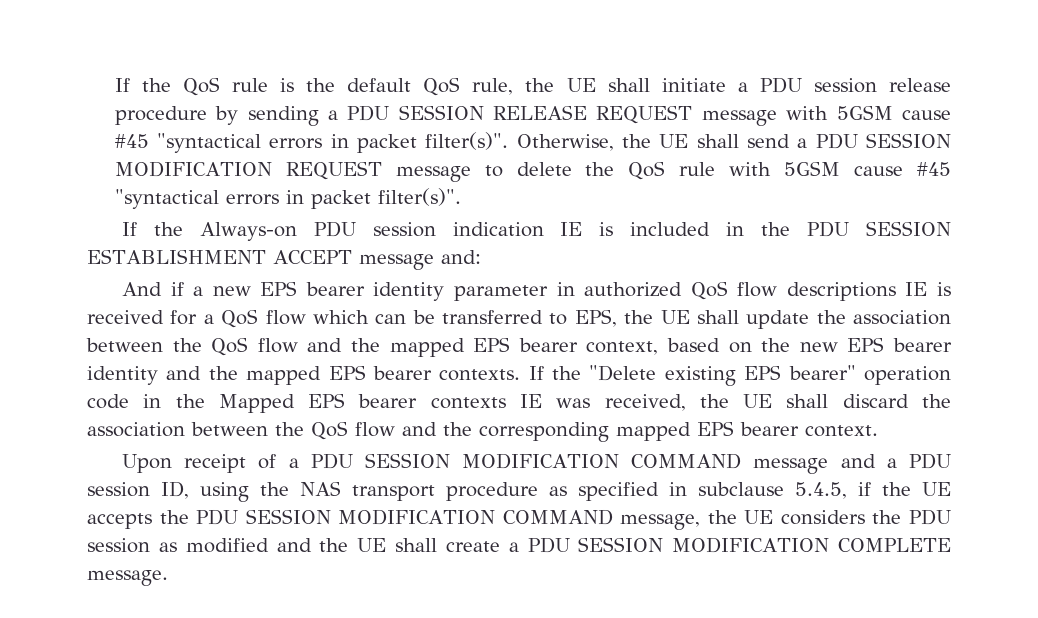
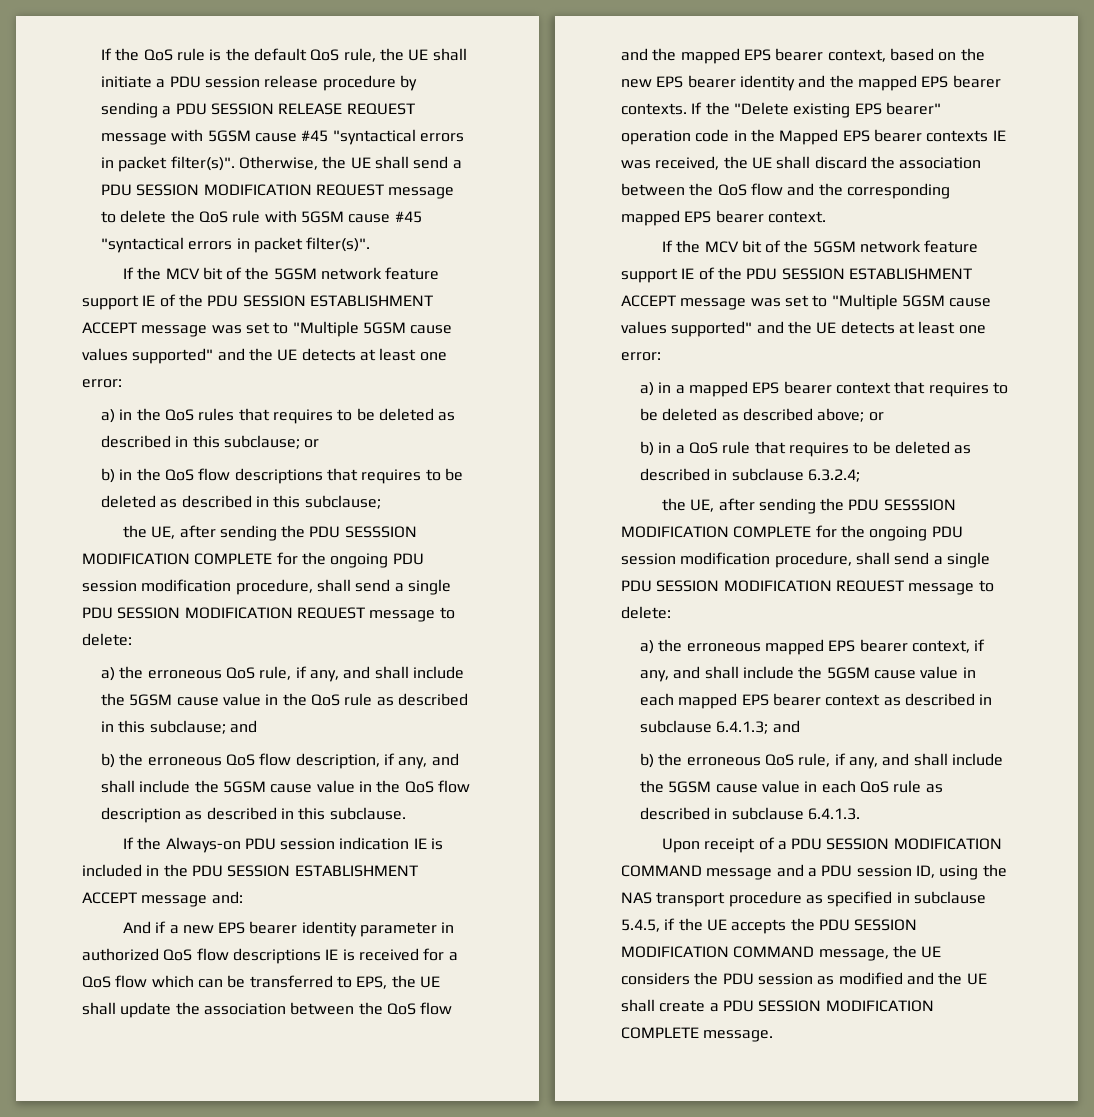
(461, 197) none -> [122,267,440,280] [82,294,433,310] [82,321,453,337] [82,348,447,364] [82,379,122,388] [101,408,456,424] [101,435,320,449] [101,468,463,484] [101,495,381,509] [122,525,417,541] [82,552,424,568] [82,579,451,595] [82,607,455,622] [82,633,132,646] [101,666,464,682] [101,693,468,706] [101,720,258,734] [101,753,459,769] [101,780,470,793] [101,807,406,823] // If the MCV bit of the 5GSM network feature support IE of the PDU SESSION ESTABLISHMENT ACCEPT message was set to "Multiple 5GSM cause values supported" and the UE detects at least one error: // a) in the QoS rules that requires to be deleted as described in this subclause; or // b) in the QoS flow descriptions that requires to be deleted as described in this subclause; // the UE, after sending the PDU SESSSION MODIFICATION COMPLETE for the ongoing PDU session modification procedure, shall send a single PDU SESSION MODIFICATION REQUEST message to delete: // a) the erroneous QoS rule, if any, and shall include the 5GSM cause value in the QoS rule as described in this subclause; and // b) the erroneous QoS flow description, if any, and shall include the 5GSM cause value in the QoS flow description as described in this subclause.
(878, 431) none -> [661,240,979,253] [621,267,972,283] [621,294,992,310] [621,321,986,337] [621,352,661,361] [640,381,1008,397] [640,408,884,422] [640,441,972,457] [640,468,861,482] [661,498,956,514] [621,525,963,541] [621,552,990,568] [621,580,994,595] [621,606,671,619] [640,639,986,655] [640,666,976,682] [640,693,993,709] [640,720,800,734] [640,753,1003,769] [640,780,943,793] [640,807,861,820] // If the MCV bit of the 5GSM network feature support IE of the PDU SESSION ESTABLISHMENT ACCEPT message was set to "Multiple 5GSM cause values supported" and the UE detects at least one error: // a) in a mapped EPS bearer context that requires to be deleted as described above; or // b) in a QoS rule that requires to be deleted as described in subclause 6.3.2.4; // the UE, after sending the PDU SESSSION MODIFICATION COMPLETE for the ongoing PDU session modification procedure, shall send a single PDU SESSION MODIFICATION REQUEST message to delete: // a) the erroneous mapped EPS bearer context, if any, and shall include the 5GSM cause value in each mapped EPS bearer context as described in subclause 6.4.1.3; and // b) the erroneous QoS rule, if any, and shall include the 5GSM cause value in each QoS rule as described in subclause 6.4.1.3.

